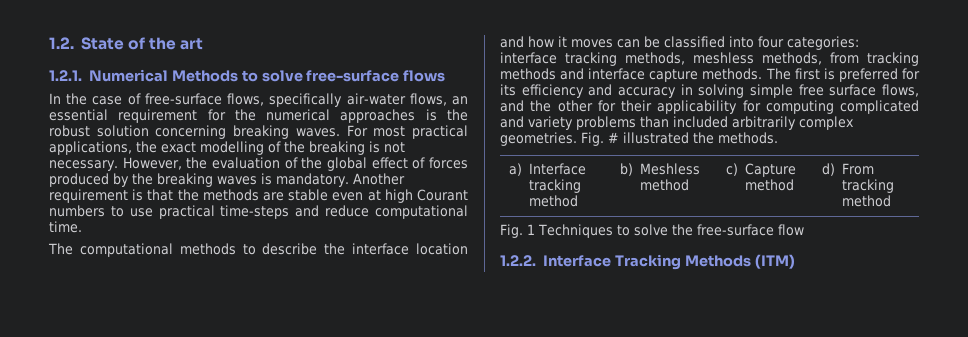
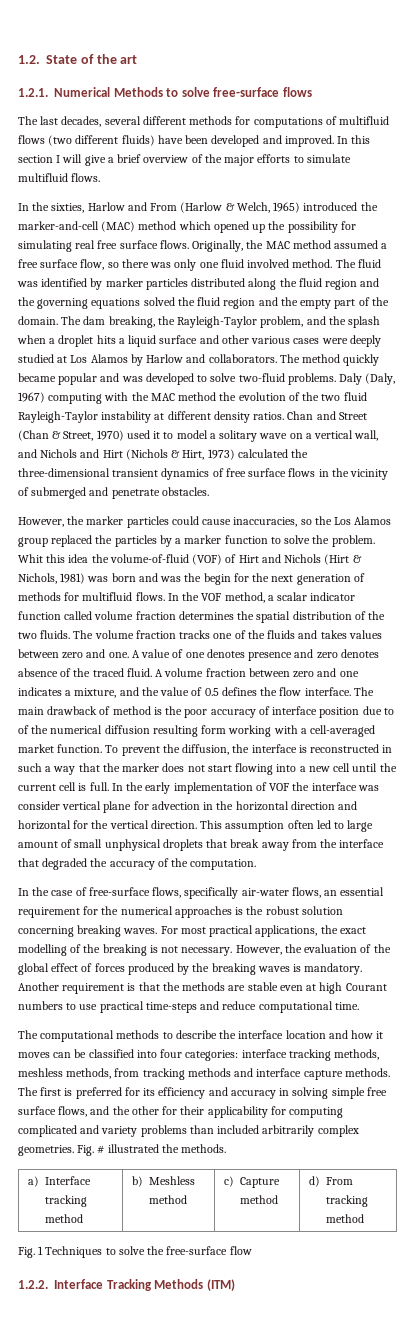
(446, 76) none -> [18,116,390,128] [18,135,371,147] [18,154,351,166] [18,173,101,182] [18,202,378,213] [18,221,356,233] [18,240,388,252] [18,259,381,271] [17,278,380,290] [18,297,389,309] [18,316,381,328] [17,335,381,347] [18,354,380,366] [18,373,396,385] [18,392,367,404] [18,411,367,423] [18,430,379,442] [18,449,309,460] [18,468,389,480] [18,487,209,499] [18,516,392,528] [18,535,375,547] [18,554,362,565] [18,573,365,585] [18,592,356,603] [18,611,386,623] [18,630,382,639] [18,649,379,661] [18,668,359,678] [18,687,374,698] [18,706,394,718] [18,725,376,737] [18,744,393,756] [18,763,397,775] [18,782,379,794] [18,801,358,813] [18,820,374,832] [18,839,385,851] [18,858,257,870] // The last decades, several different methods for computations of multifluid flows (two different fluids) have been developed and improved. In this section I will give a brief overview of the major efforts to simulate multifluid flows. // In the sixties, Harlow and From (Harlow & Welch, 1965) introduced the marker-and-cell (MAC) method which opened up the possibility for simulating real free surface flows. Originally, the MAC method assumed a free surface flow, so there was only one fluid involved method. The fluid was identified by marker particles distributed along the fluid region and the governing equations solved the fluid region and the empty part of the domain. The dam breaking, the Rayleigh-Taylor problem, and the splash when a droplet hits a liquid surface and other various cases were deeply studied at Los Alamos by Harlow and collaborators. The method quickly became popular and was developed to solve two-fluid problems. Daly (Daly, 1967) computing with the MAC method the evolution of the two fluid Rayleigh-Taylor instability at different density ratios. Chan and Street (Chan & Street, 1970) used it to model a solitary wave on a vertical wall, and Nichols and Hirt (Nichols & Hirt, 1973) calculated the three-dimensional transient dynamics of free surface flows in the vicinity of submerged and penetrate obstacles. // However, the marker particles could cause inaccuracies, so the Los Alamos group replaced the particles by a marker function to solve the problem. Whit this idea the volume-of-fluid (VOF) of Hirt and Nichols (Hirt & Nichols, 1981) was born and was the begin for the next generation of methods for multifluid flows. In the VOF method, a scalar indicator function called volume fraction determines the spatial distribution of the two fluids. The volume fraction tracks one of the fluids and takes values between zero and one. A value of one denotes presence and zero denotes absence of the traced fluid. A volume fraction between zero and one indicates a mixture, and the value of 0.5 defines the flow interface. The main drawback of method is the poor accuracy of interface position due to of the numerical diffusion resulting form working with a cell-averaged market function. To prevent the diffusion, the interface is reconstructed in such a way that the marker does not start flowing into a new cell until the current cell is full. In the early implementation of VOF the interface was consider vertical plane for advection in the horizontal direction and horizontal for the vertical direction. This assumption often led to large amount of small unphysical droplets that break away from the interface that degraded the accuracy of the computation.

